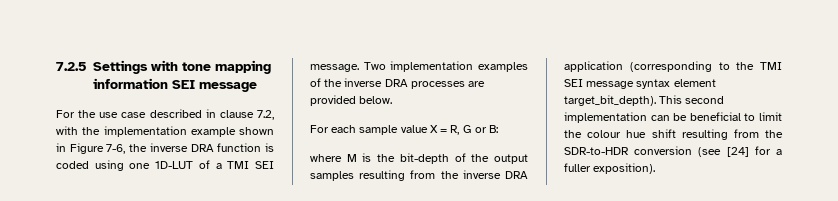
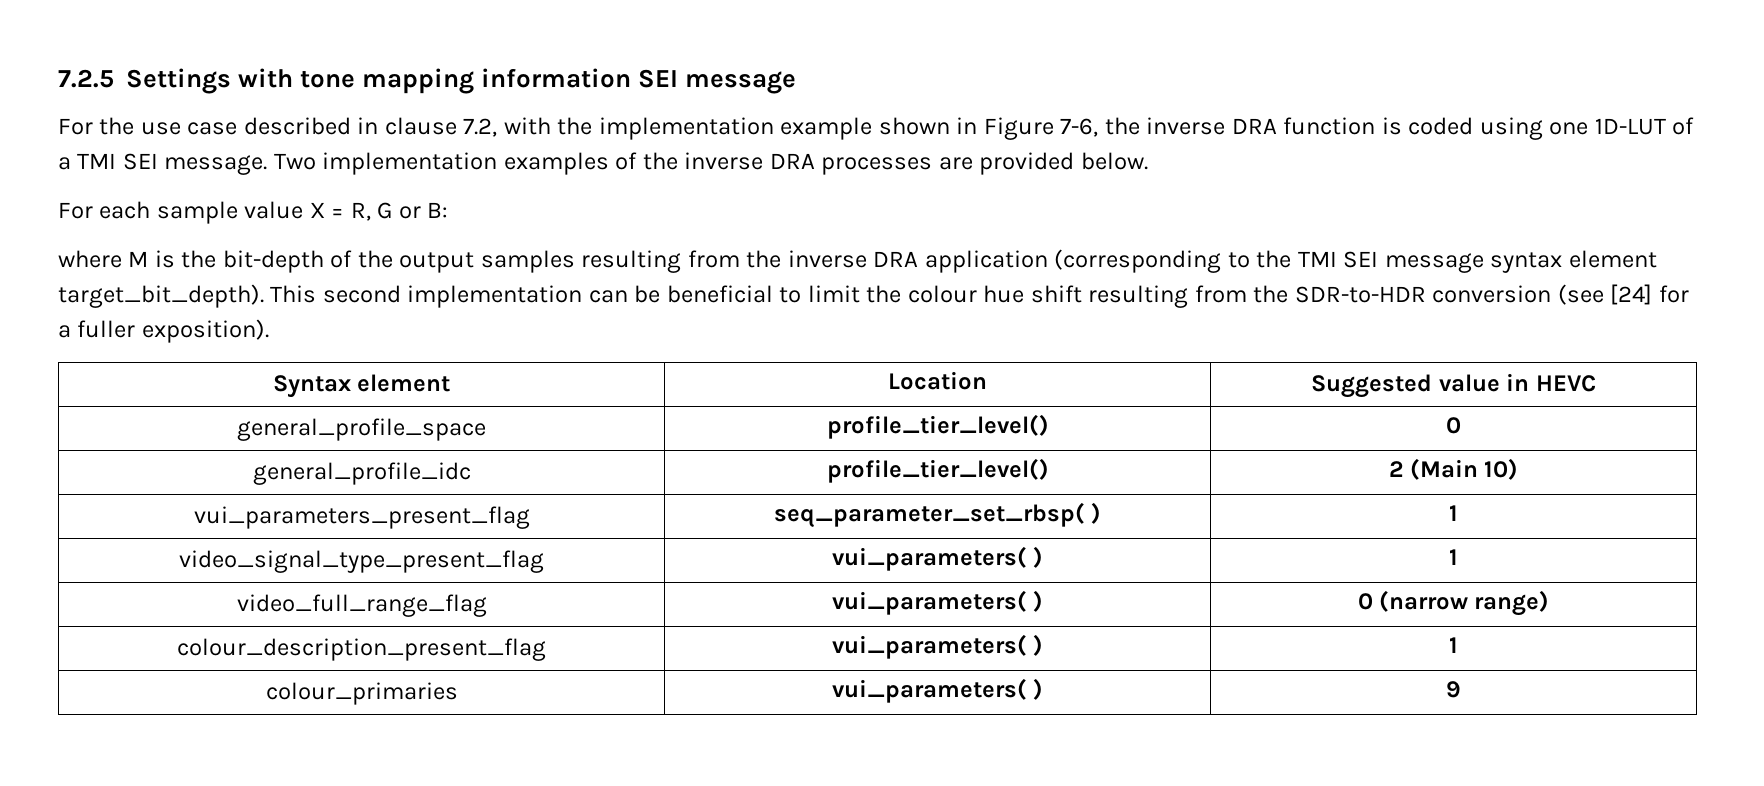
(656, 168) none -> [272,374,451,398] [888,371,987,390] [1311,373,1596,398] [237,418,486,441] [826,414,1049,439] [1446,417,1461,434] [252,462,471,485] [826,458,1049,483] [1388,458,1519,480] [193,506,530,529] [773,502,1102,528] [1449,505,1458,521] [179,550,544,573] [831,546,1044,571] [1449,549,1458,565] [236,594,487,617] [831,590,1044,615] [1357,590,1550,616] [177,638,546,661] [831,634,1044,659] [1449,637,1458,653] [265,682,458,705] [831,678,1044,703] [1446,681,1461,698] // Syntax element | Location | Suggested value in HEVC // general_profile_space | profile_tier_level() | 0 // general_profile_idc | profile_tier_level() | 2 (Main 10) // vui_parameters_present_flag | seq_parameter_set_rbsp( ) | 1 // video_signal_type_present_flag | vui_parameters( ) | 1 // video_full_range_flag | vui_parameters( ) | 0 (narrow range) // colour_description_present_flag | vui_parameters( ) | 1 // colour_primaries | vui_parameters( ) | 9

